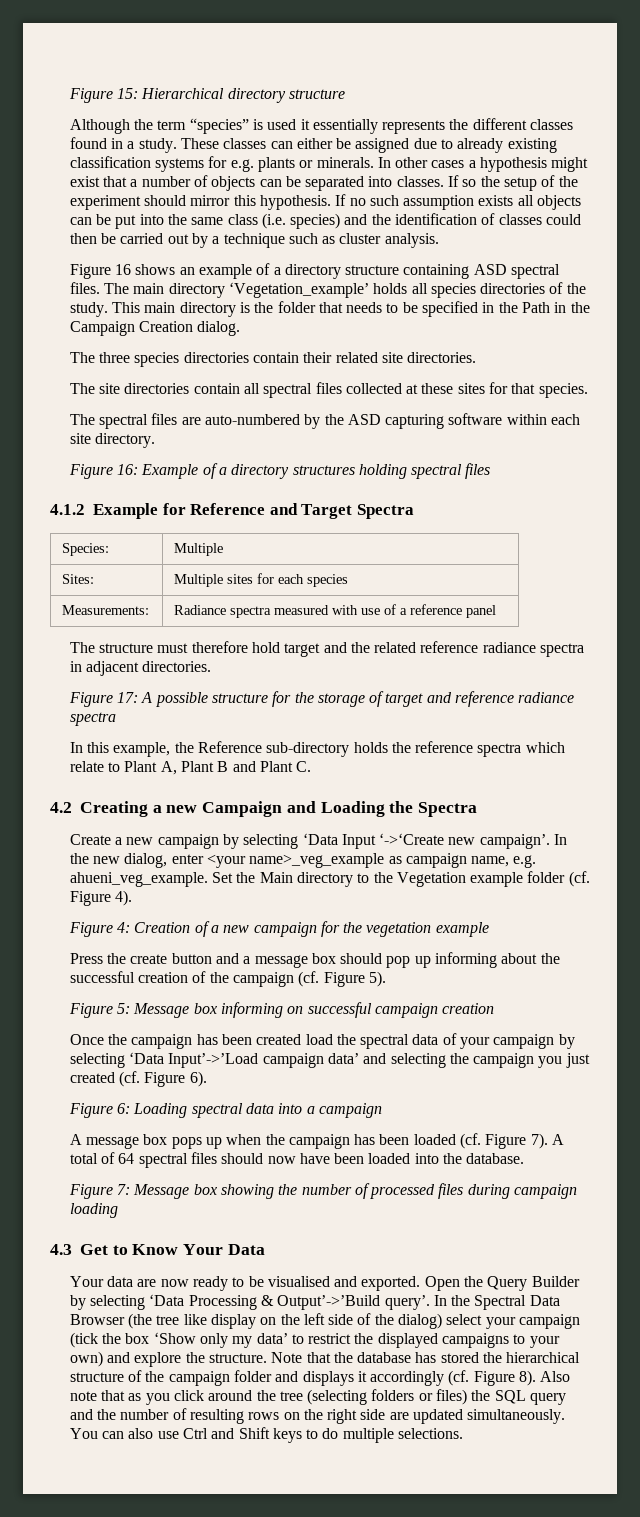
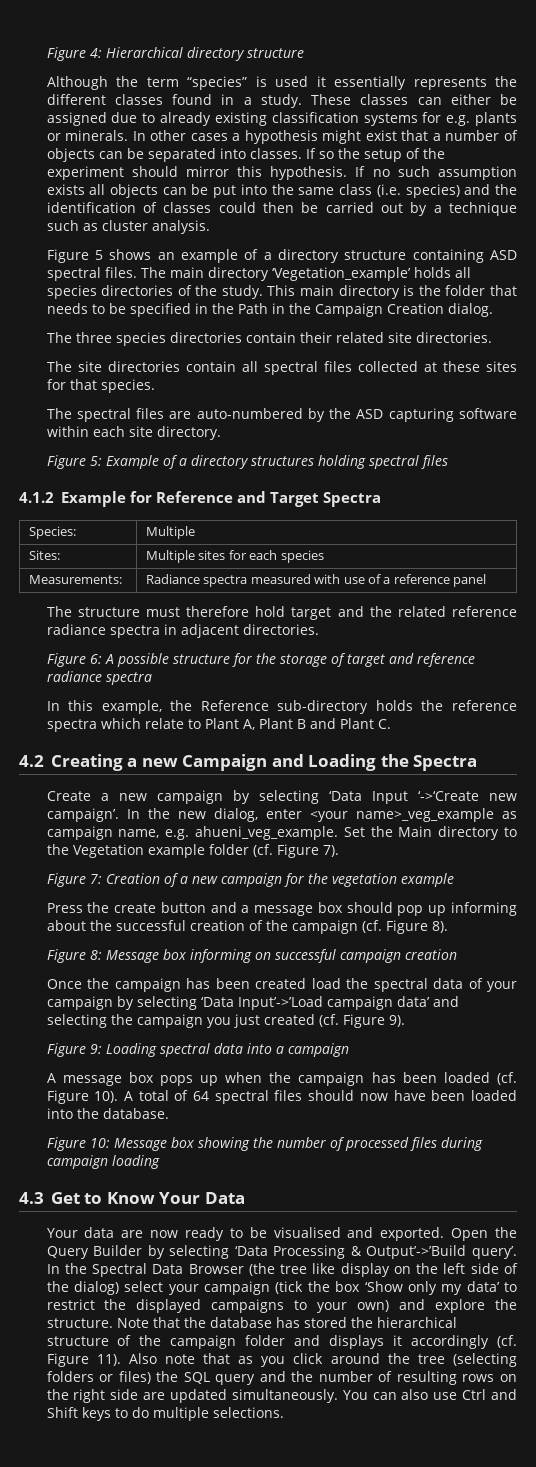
[68,88,138,103] Figure 15: -> [46,47,102,61] Figure 4:
[114,264,131,275] 16 -> [94,250,103,260] 5
[116,464,138,475] 16: -> [89,456,102,466] 5:
[116,692,138,703] 17: -> [89,654,102,664] 6:
[114,890,132,906] [68,922,130,937] 4). // Figure 4: -> [322,845,339,857] [46,873,102,887] 7). // Figure 7:
[368,971,386,987] [68,1003,130,1018] 5). // Figure 5: -> [431,921,448,933] [46,949,102,963] 8). // Figure 8:
[189,1071,207,1087] [68,1103,130,1118] 6). // Figure 6: -> [388,1015,405,1027] [46,1043,102,1057] 9). // Figure 9:
[530,1133,548,1149] 7). -> [94,1091,119,1103] 10).
[116,1184,130,1195] 7: -> [89,1138,110,1148] 10:
[519,1370,537,1386] 8). -> [96,1354,121,1366] 11).

